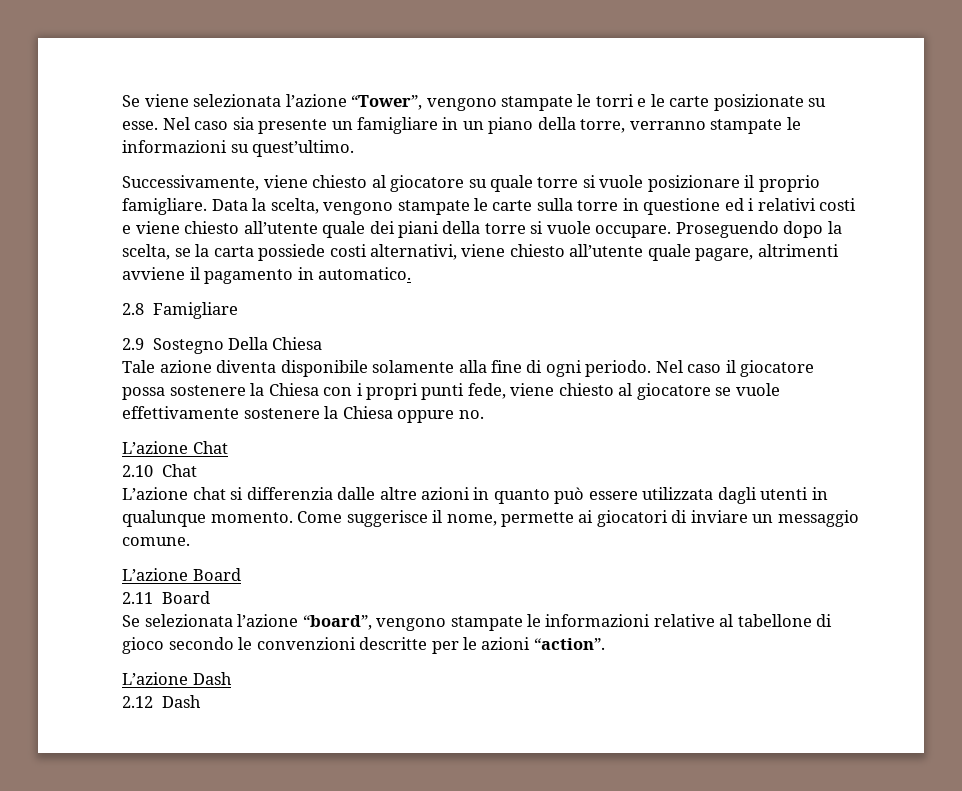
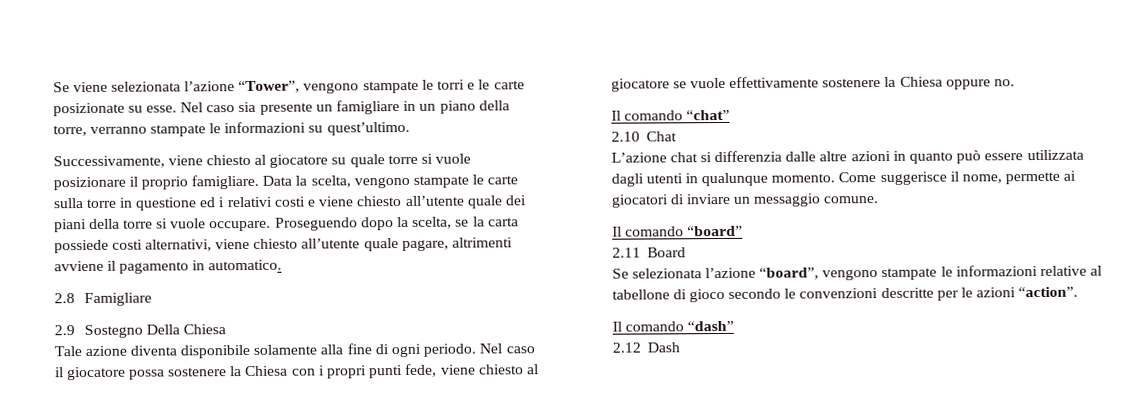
[122,441,228,454] L’azione Chat -> [610,109,730,121] Il comando “chat”
[122,568,241,581] L’azione Board -> [611,225,743,237] Il comando “board”
[122,672,232,685] L’azione Dash -> [611,320,734,332] Il comando “dash”

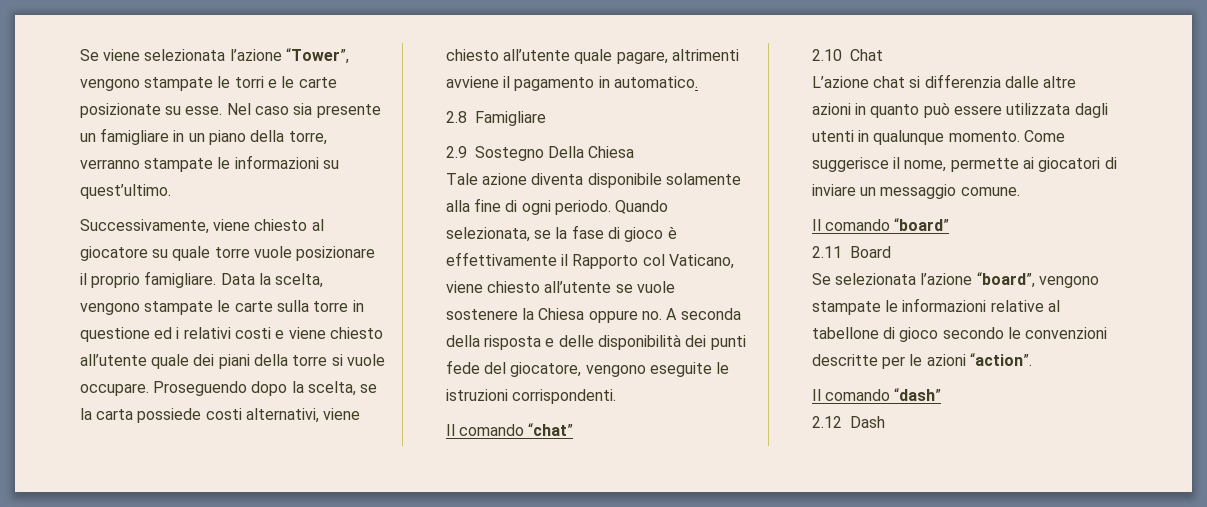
[420,153,433,164] si -> (250, 252) none
[479,343,535,354] [54,363,539,381] [610,78,670,92] Nel caso il giocatore possa sostenere la Chiesa con i propri punti fede, viene chiesto al giocatore -> [615,200,669,214] [445,225,677,242] [445,252,735,269] [445,281,612,293] Quando selezionata, se la fase di gioco è effettivamente il Rapporto col Vaticano, viene chiesto all’utente
[729,76,820,88] effettivamente -> (676, 287) none
(1015, 83) none -> [666,308,741,320] [445,334,746,350] [445,360,730,377] [445,389,617,404] A seconda della risposta e delle disponibilità dei punti fede del giocatore, vengono eseguite le istruzioni corrispondenti.

